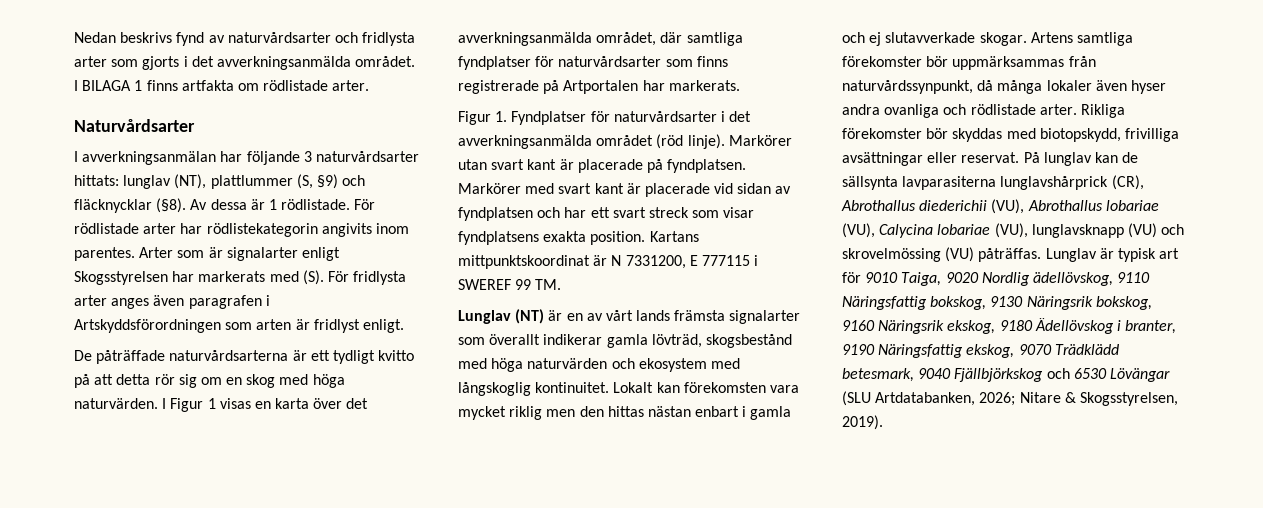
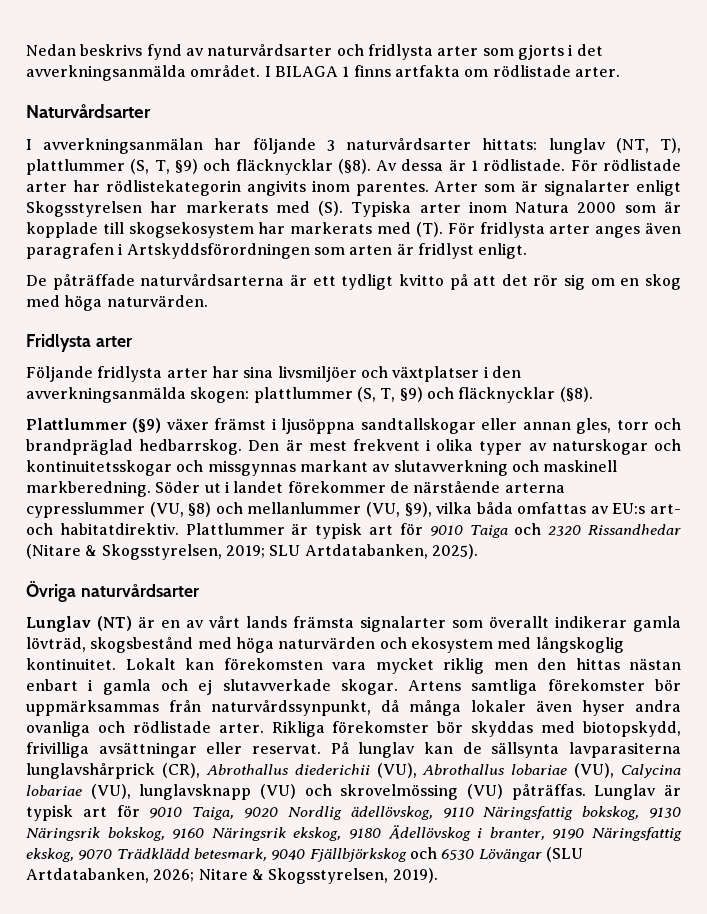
[174,174,313,189] (NT), plattlummer (S, -> [615,138,681,153] [26,159,170,175] (NT, T), plattlummer (S, T,
(324, 277) none -> [351,201,682,217] [26,222,443,238] Typiska arter inom Natura 2000 som är kopplade till skogsekosystem har markerats med (T).
[116,374,151,385] detta -> [501,274,528,286] det
[162,398,369,412] [458,32,743,46] [458,56,728,70] [458,80,740,94] [458,111,752,125] [458,134,792,149] [458,159,747,173] [458,183,792,197] [458,207,755,221] [458,231,699,245] [458,255,759,269] [458,279,562,290] I Figur 1 visas en karta över det avverkningsanmälda området, där samtliga fyndplatser för naturvårdsarter som finns registrerade på Artportalen har markerats. // Figur 1. Fyndplatser för naturvårdsarter i det avverkningsanmälda området (röd linje). Markörer utan svart kant är placerade på fyndplatsen. Markörer med svart kant är placerade vid sidan av fyndplatsen och har ett svart streck som visar fyndplatsens exakta position. Kartans mittpunktskoordinat är N 7331200, E 777115 i SWEREF 99 TM. -> [26,334,132,352] [26,366,521,382] [26,387,593,403] [26,418,682,434] [26,439,681,455] [26,460,618,476] [26,481,565,497] [26,502,682,518] [26,523,681,539] [26,544,478,560] [26,581,199,602] // Fridlysta arter // Följande fridlysta arter har sina livsmiljöer och växtplatser i den avverkningsanmälda skogen: plattlummer (S, T, §9) och fläcknycklar (§8). // Plattlummer (§9) växer främst i ljusöppna sandtallskogar eller annan gles, torr och brandpräglad hedbarrskog. Den är mest frekvent i olika typer av naturskogar och kontinuitetsskogar och missgynnas markant av slutavverkning och maskinell markberedning. Söder ut i landet förekommer de närstående arterna cypresslummer (VU, §8) och mellanlummer (VU, §9), vilka båda omfattas av EU:s art- och habitatdirektiv. Plattlummer är typisk art för 9010 Taiga och 2320 Rissandhedar (Nitare & Skogsstyrelsen, 2019; SLU Artdatabanken, 2025). // Övriga naturvårdsarter

